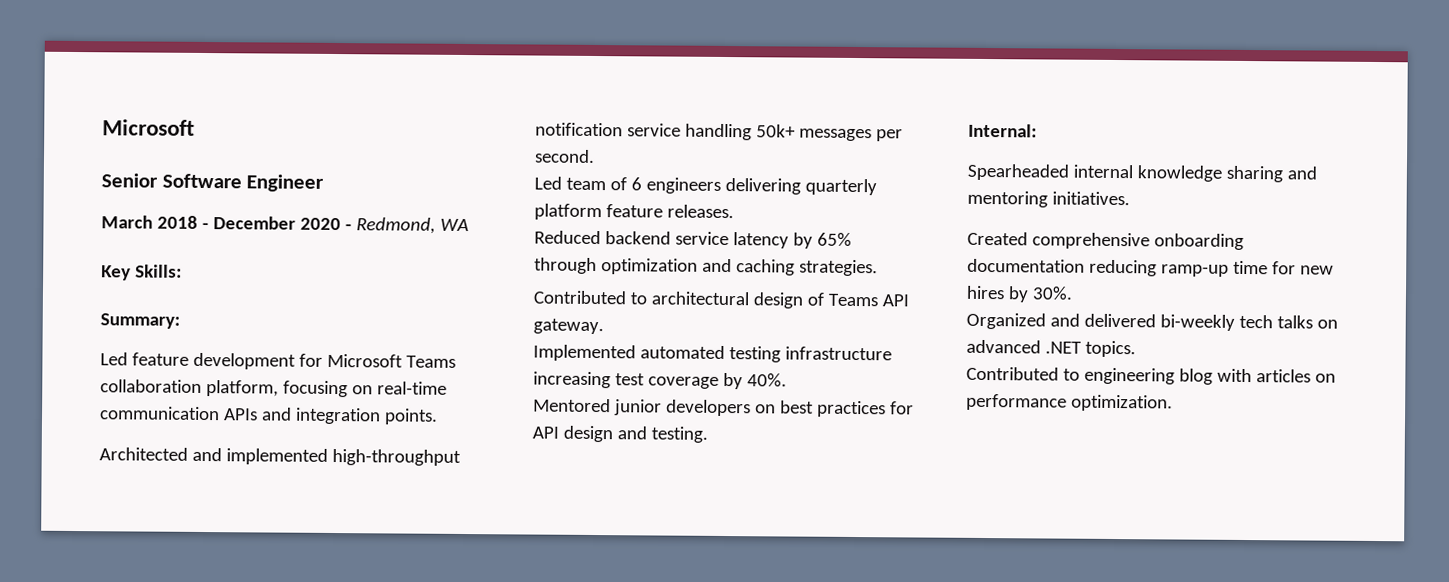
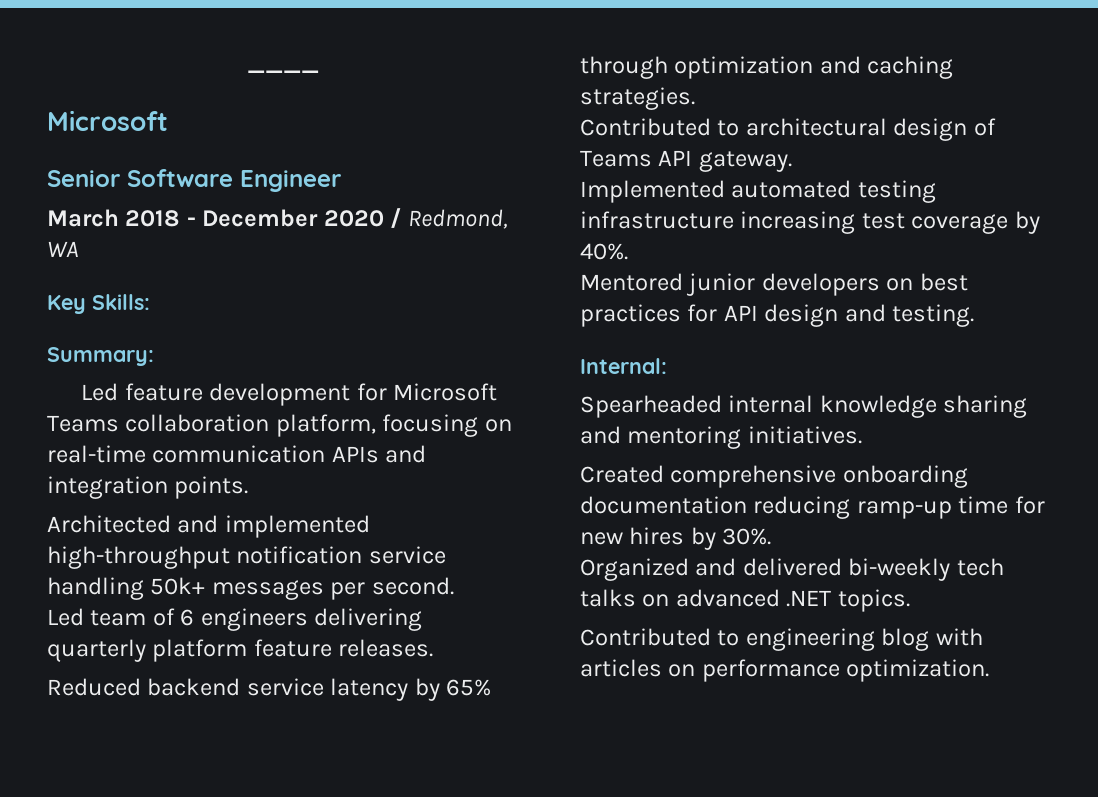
(102, 127) none -> [246,70,319,73] ____ //
[344,224,352,231] - -> [390,208,402,228] /

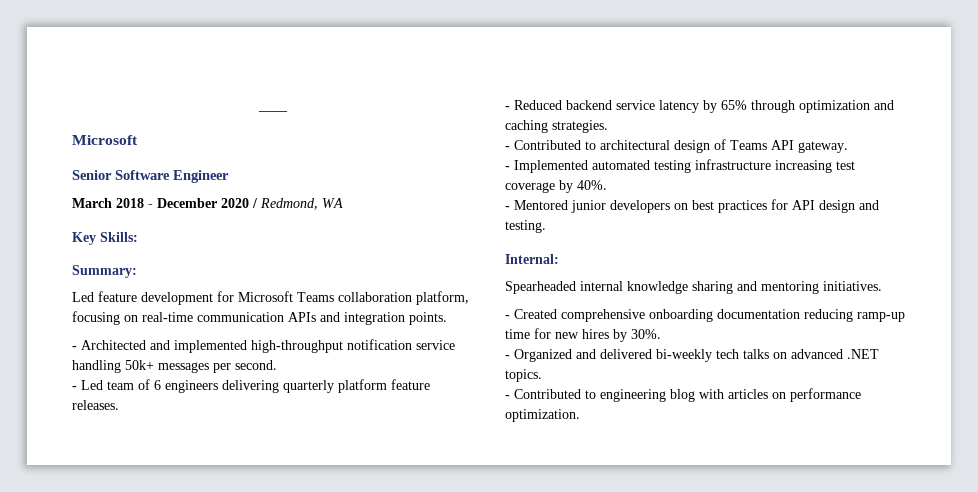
(249, 487) none -> [72,346,77,350] -
(454, 586) none -> [72,386,77,390] -
(434, 648) none -> [505,106,510,110] -
(695, 98) none -> [505,146,510,150] -
(792, 161) none -> [505,166,510,170] -
(628, 251) none -> [505,206,510,210] -
(862, 435) none -> [505,315,510,319] -
(772, 536) none -> [505,355,510,359] -
(910, 600) none -> [505,395,510,399] -

